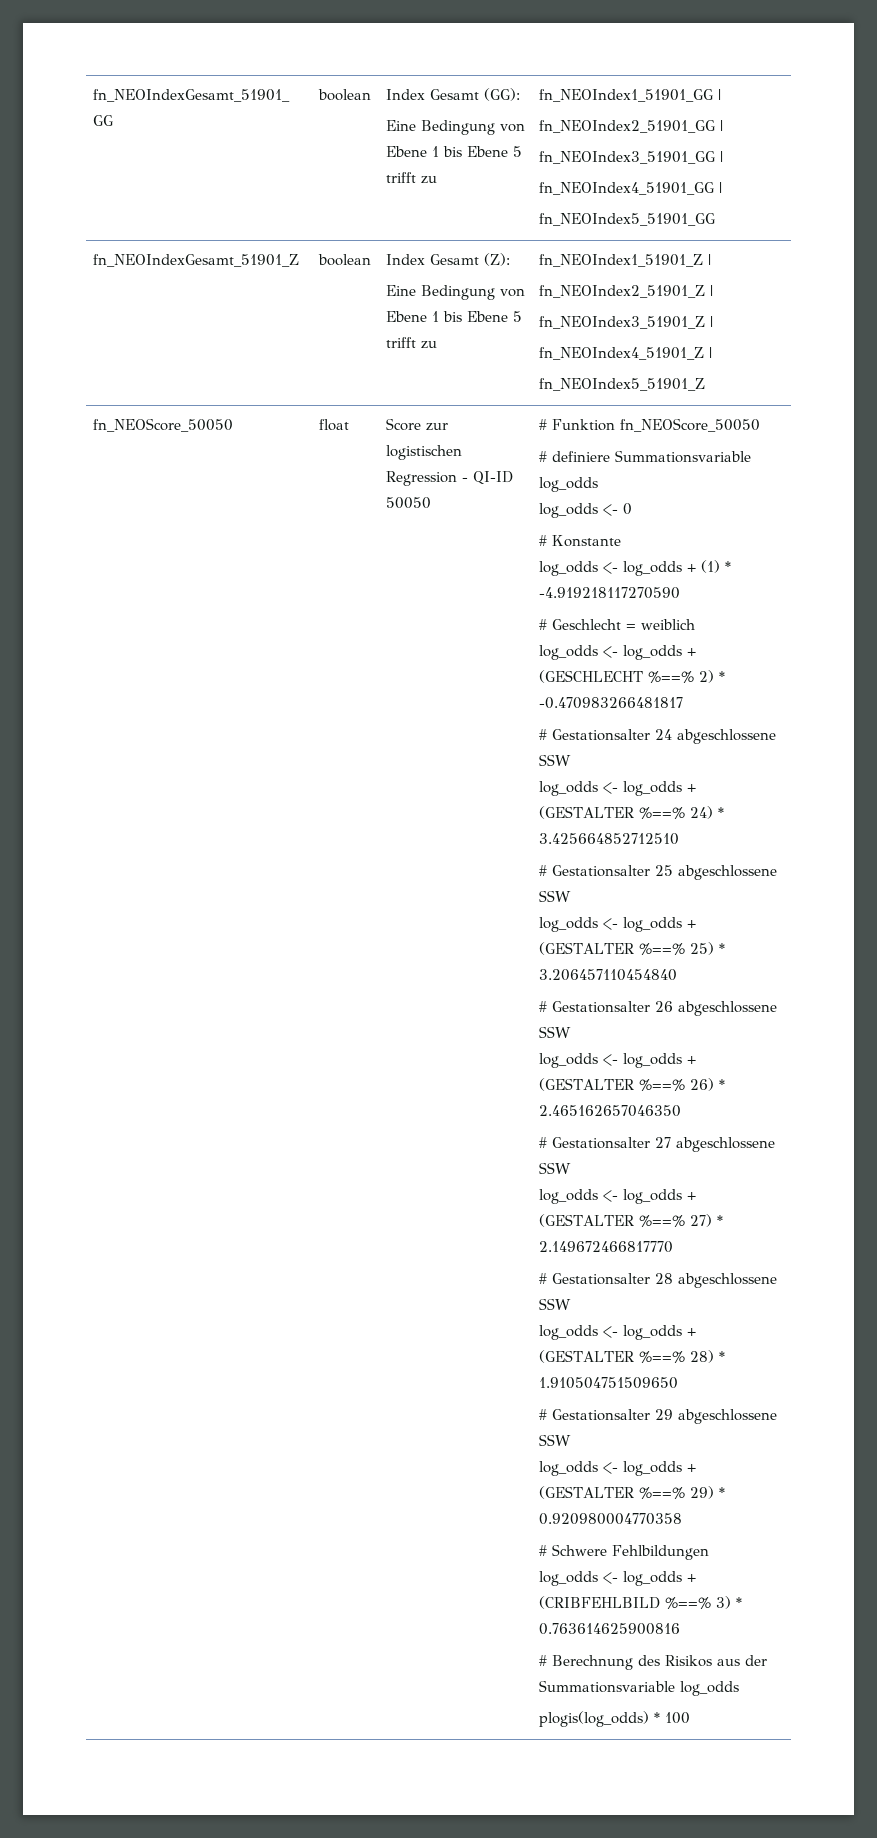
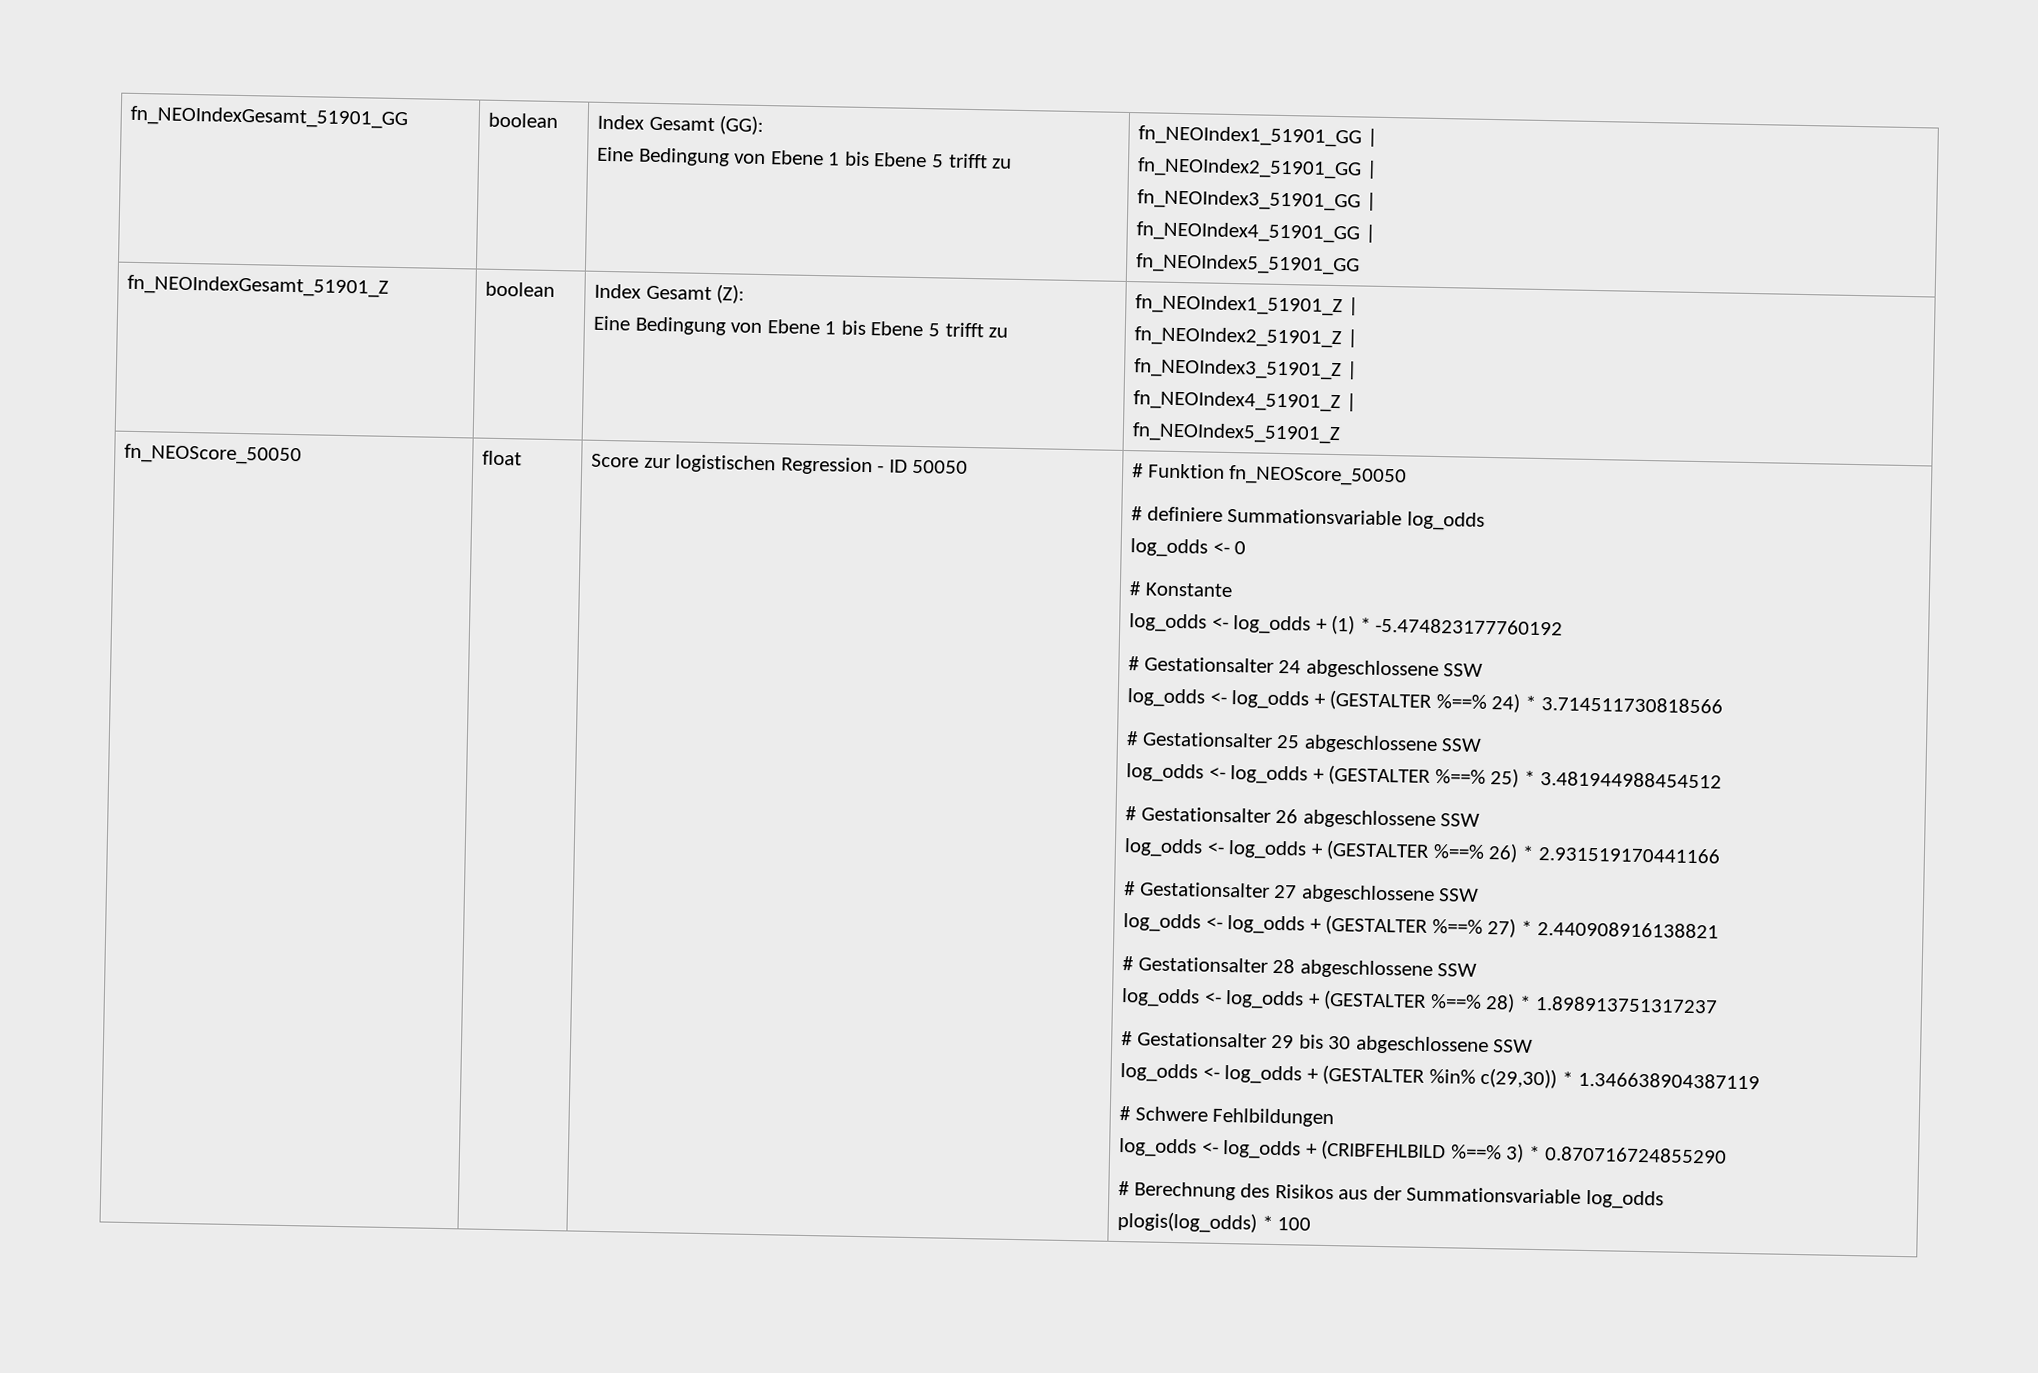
[473,471,514,485] QI-ID -> [888,459,908,473] ID
[539,587,681,599] [539,619,696,630] [539,645,697,660] [539,670,726,683] [539,697,684,709] -4.919218117270590 // # Geschlecht = weiblich // log_odds <- log_odds + (GESCHLECHT %==% 2) * -0.470983266481817 -> [1375,617,1564,636] -5.474823177760192
[539,833,680,845] 3.425664852712510 -> [1540,696,1723,714] 3.714511730818566
[539,969,678,981] 3.206457110454840 -> [1539,771,1722,789] 3.481944988454512
[539,1105,682,1117] 2.465162657046350 -> [1537,845,1721,864] 2.931519170441166
[539,1241,674,1253] 2.149672466817770 -> [1536,920,1719,939] 2.440908916138821
[539,1377,679,1389] 1.910504751509650 -> [1534,995,1718,1014] 1.898913751317237
[678,1409,778,1424] [539,1434,572,1446] [539,1461,697,1476] [539,1486,726,1499] [539,1513,683,1525] abgeschlossene SSW // log_odds <- log_odds + (GESTALTER %==% 29) * 0.920980004770358 -> [1298,1034,1534,1056] [1120,1063,1760,1090] bis 30 abgeschlossene SSW // log_odds <- log_odds + (GESTALTER %in% c(29,30)) * 1.346638904387119
[539,1623,681,1635] 0.763614625900816 -> [1544,1146,1727,1164] 0.870716724855290

